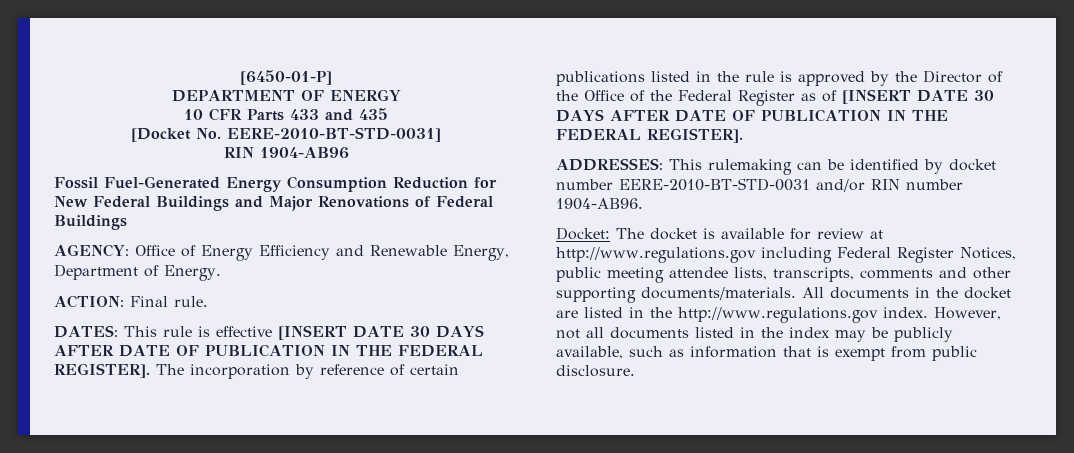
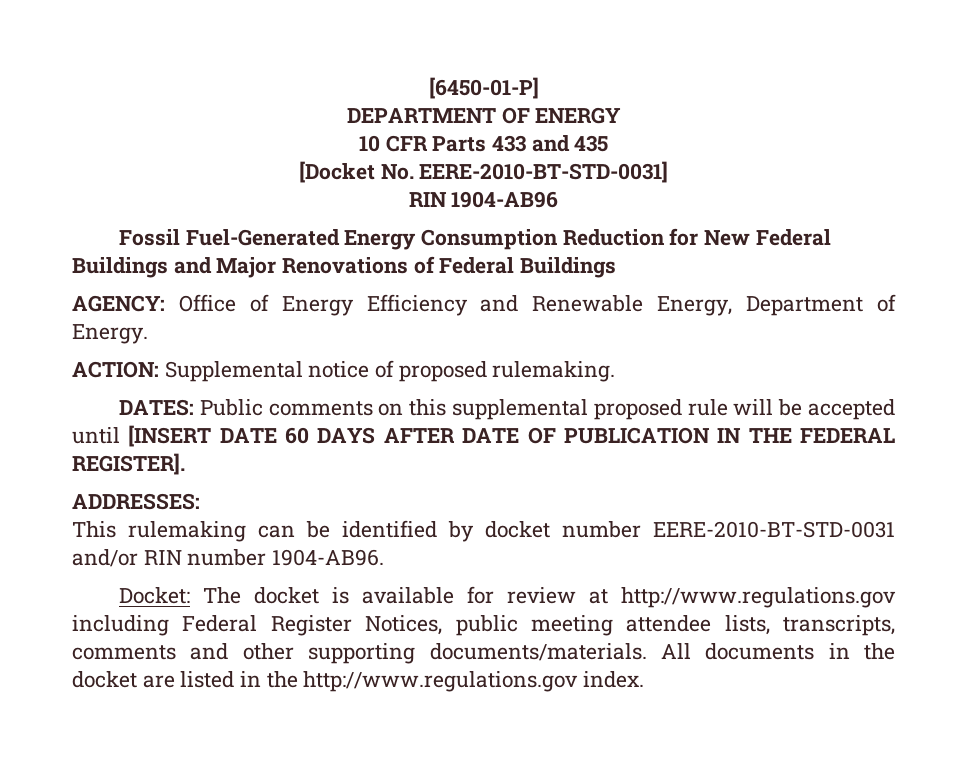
[130,296,208,307] [54,325,484,340] [54,344,483,357] [54,363,459,379] [556,70,1003,86] [556,89,994,106] Final rule. // DATES: This rule is effective [INSERT DATE 30 DAYS AFTER DATE OF PUBLICATION IN THE FEDERAL REGISTER]. The incorporation by reference of certain publications listed in the rule is approved by the Director of the Office of the Federal Register as of [INSERT DATE 30 -> [164,360,616,382] [119,399,895,420] [72,425,310,447] Supplemental notice of proposed rulemaking. // DATES: Public comments on this supplemental proposed rule will be accepted until [INSERT DATE 60
(663, 164) none -> (200, 501) //
[933,307,1001,320] [556,327,953,342] [556,346,977,361] [556,365,635,377] However, not all documents listed in the index may be publicly available, such as information that is exempt from public disclosure. -> (645, 679) none

